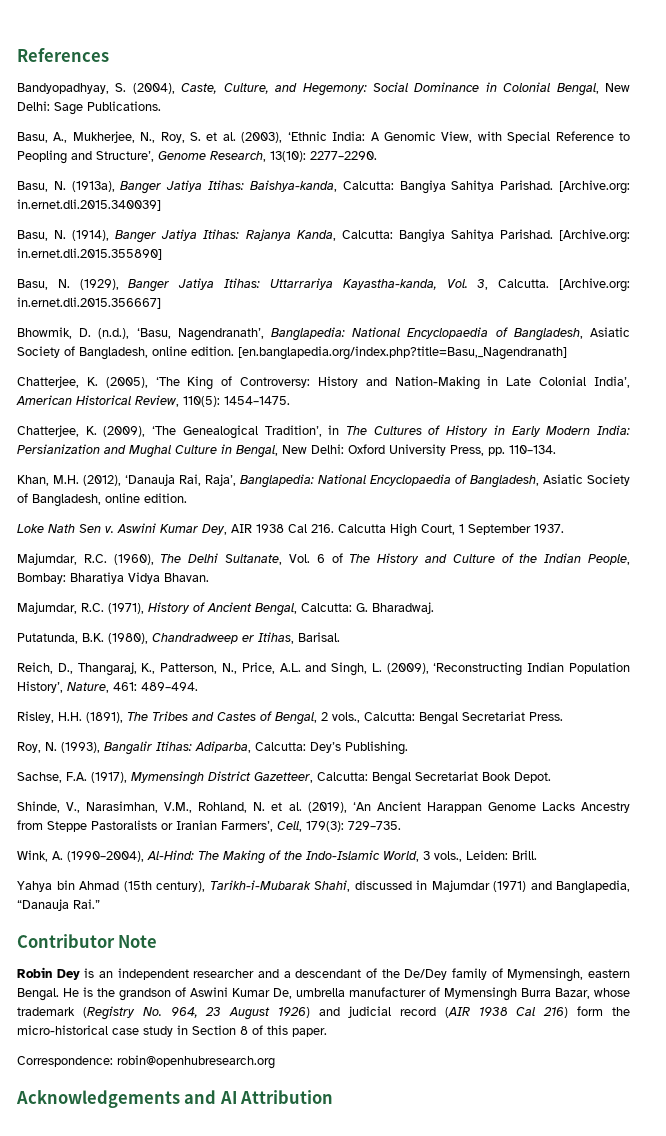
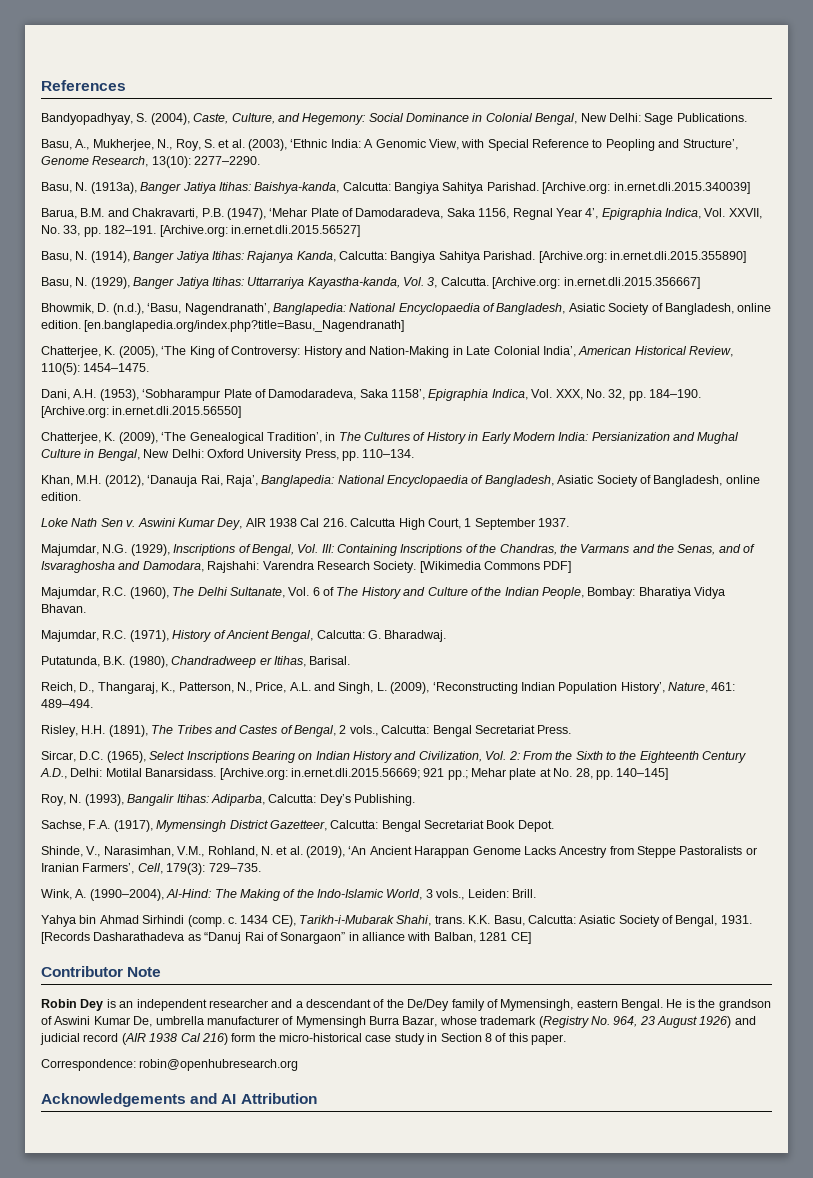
(161, 205) none -> [41,208,762,220] [41,225,360,237] // Barua, B.M. and Chakravarti, P.B. (1947), ‘Mehar Plate of Damodaradeva, Saka 1156, Regnal Year 4’, Epigraphia Indica, Vol. XXVII, No. 33, pp. 182–191. [Archive.org: in.ernet.dli.2015.56527]
(290, 400) none -> [41,389,701,401] [41,406,242,418] // Dani, A.H. (1953), ‘Sobharampur Plate of Damodaradeva, Saka 1158’, Epigraphia Indica, Vol. XXX, No. 32, pp. 184–190. [Archive.org: in.ernet.dli.2015.56550]
(564, 528) none -> [41,544,756,556] [41,561,572,573] // Majumdar, N.G. (1929), Inscriptions of Bengal, Vol. III: Containing Inscriptions of the Chandras, the Varmans and the Senas, and of Isvaraghosha and Damodara, Rajshahi: Varendra Research Society. [Wikimedia Commons PDF]
(563, 716) none -> [41,751,747,763] [40,768,669,780] // Sircar, D.C. (1965), Select Inscriptions Bearing on Indian History and Civilization, Vol. 2: From the Sixth to the Eighteenth Century A.D., Delhi: Motilal Banarsidass. [Archive.org: in.ernet.dli.2015.56669; 921 pp.; Mehar plate at No. 28, pp. 140–145]
[123,880,630,894] [17,899,100,911] (15th century), Tarikh-i-Mubarak Shahi, discussed in Majumdar (1971) and Banglapedia, “Danauja Rai.” -> [142,915,752,927] [41,932,531,944] Sirhindi (comp. c. 1434 CE), Tarikh-i-Mubarak Shahi, trans. K.K. Basu, Calcutta: Asiatic Society of Bengal, 1931. [Records Dasharathadeva as “Danuj Rai of Sonargaon” in alliance with Balban, 1281 CE]

